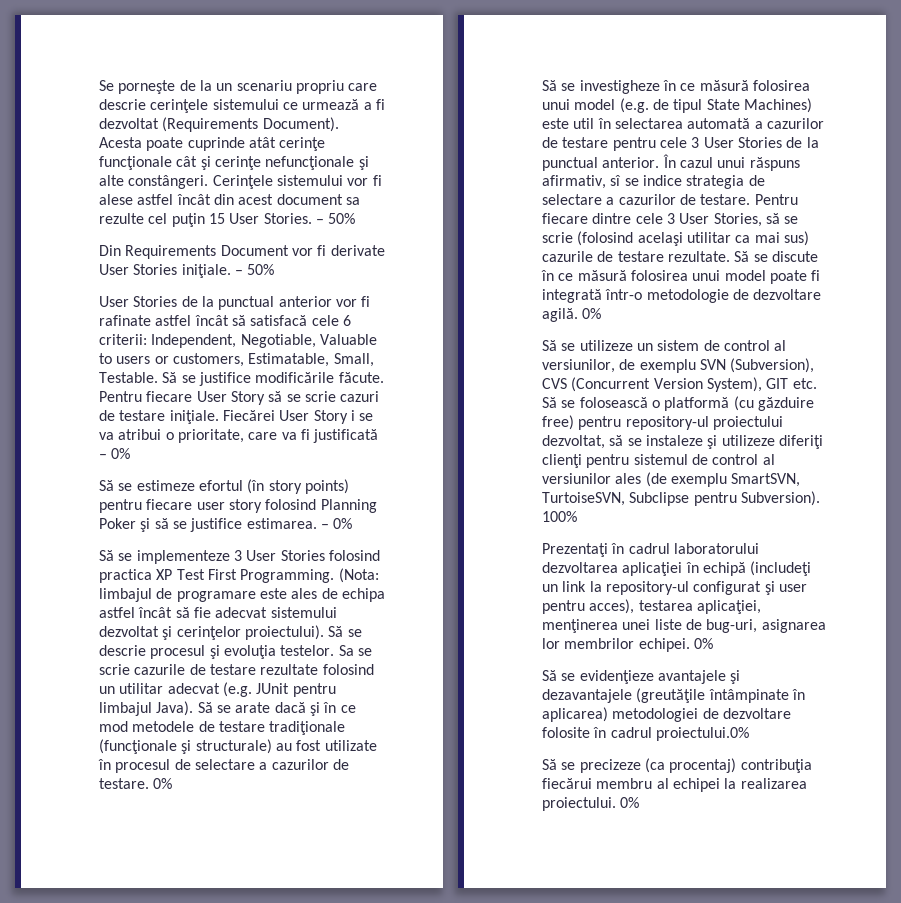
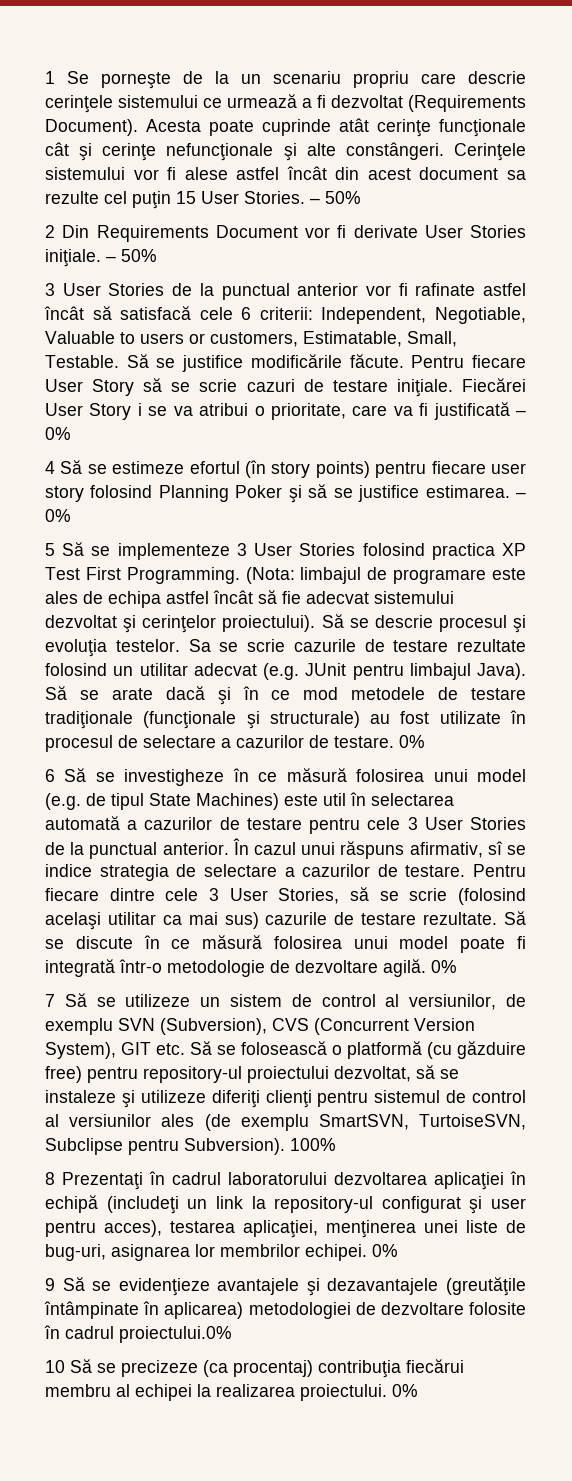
(99, 85) none -> [45,71,55,84] 1
(356, 218) none -> [45,225,55,238] 2
(275, 269) none -> [45,283,55,296] 3
(131, 453) none -> [45,461,55,474] 4
(353, 523) none -> [45,543,55,556] 5
(173, 783) none -> [45,769,55,782] 6
(602, 313) none -> [45,994,55,1007] 7
(577, 516) none -> [45,1172,55,1185] 8
(713, 643) none -> [45,1278,55,1291] 9
(749, 734) none -> [45,1360,65,1373] 10

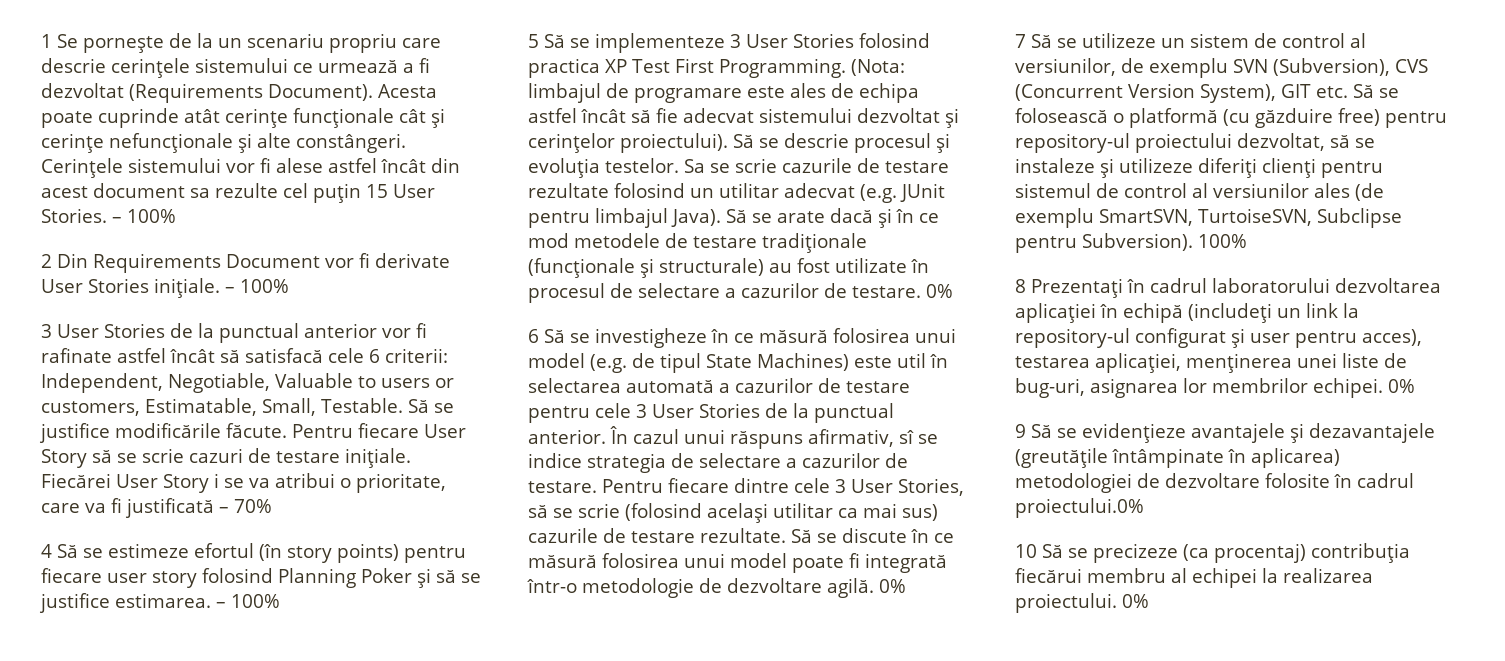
[325,191,361,204] 50% -> [127,209,176,223] 100%
[121,249,157,262] 50% -> [240,279,289,293] 100%
[45,427,71,440] 0% -> [234,499,272,513] 70%
[45,509,71,522] 0% -> [231,594,280,608] 100%

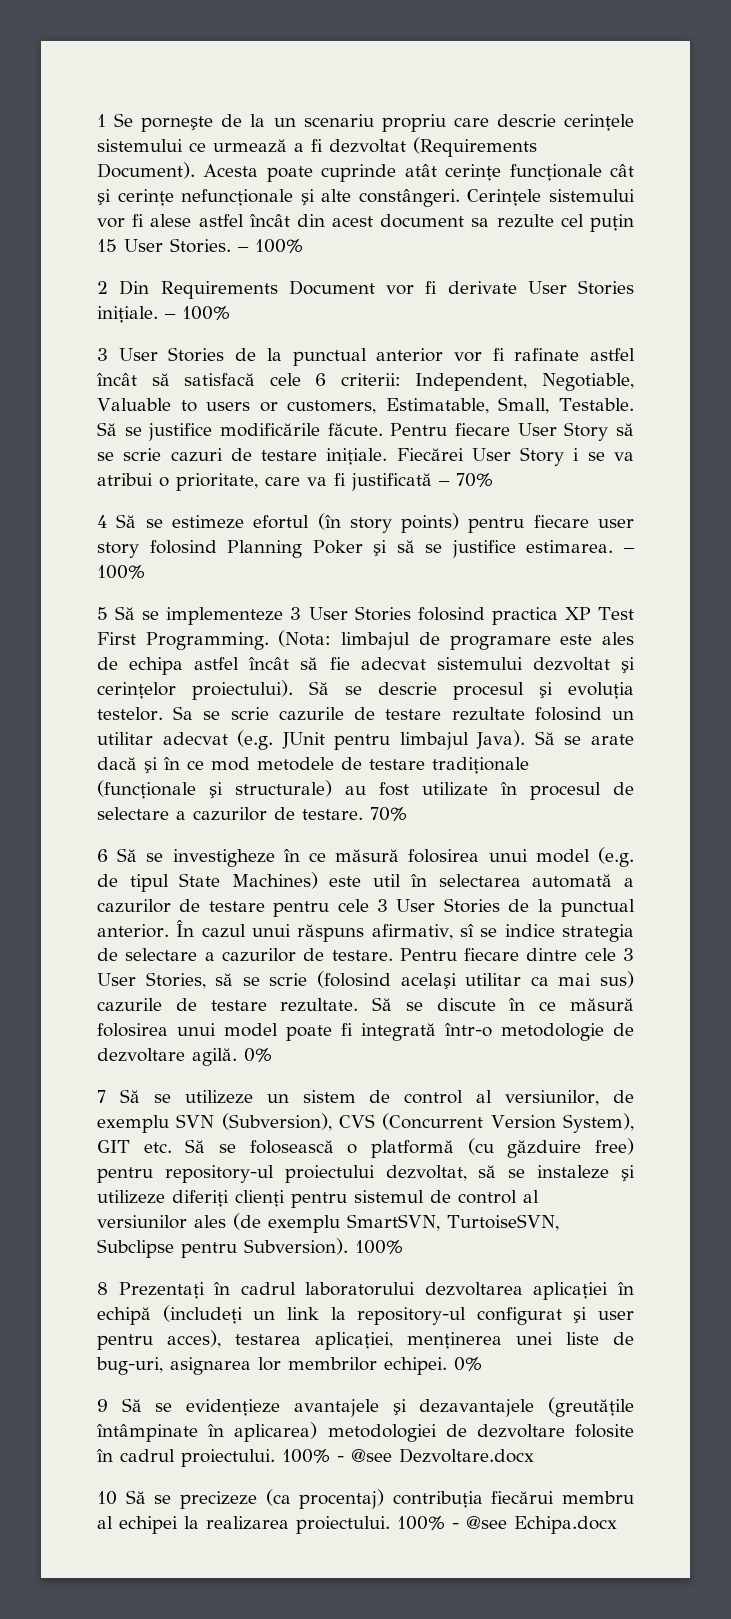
[926,284,953,298] 0% -> [370,807,407,821] 70%
[1015,498,1144,518] proiectului.0% -> [181,1448,534,1467] proiectului. 100% - @see Dezvoltare.docx
[1122,594,1149,608] 0% -> [397,1516,617,1534] 100% - @see Echipa.docx

